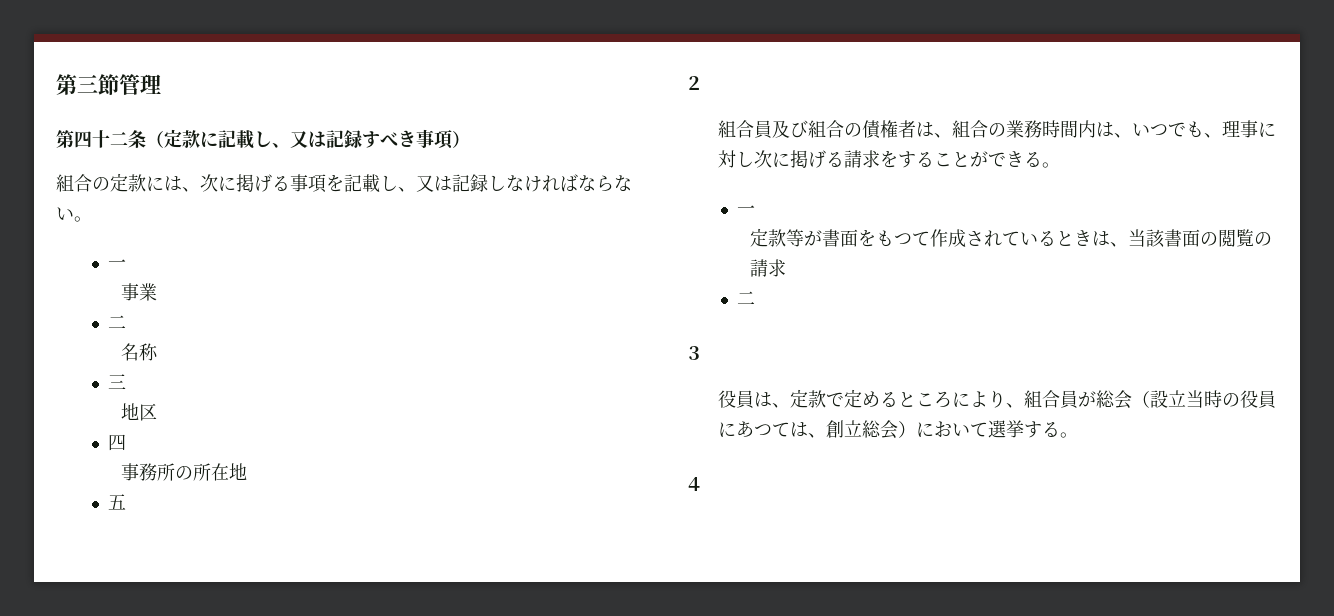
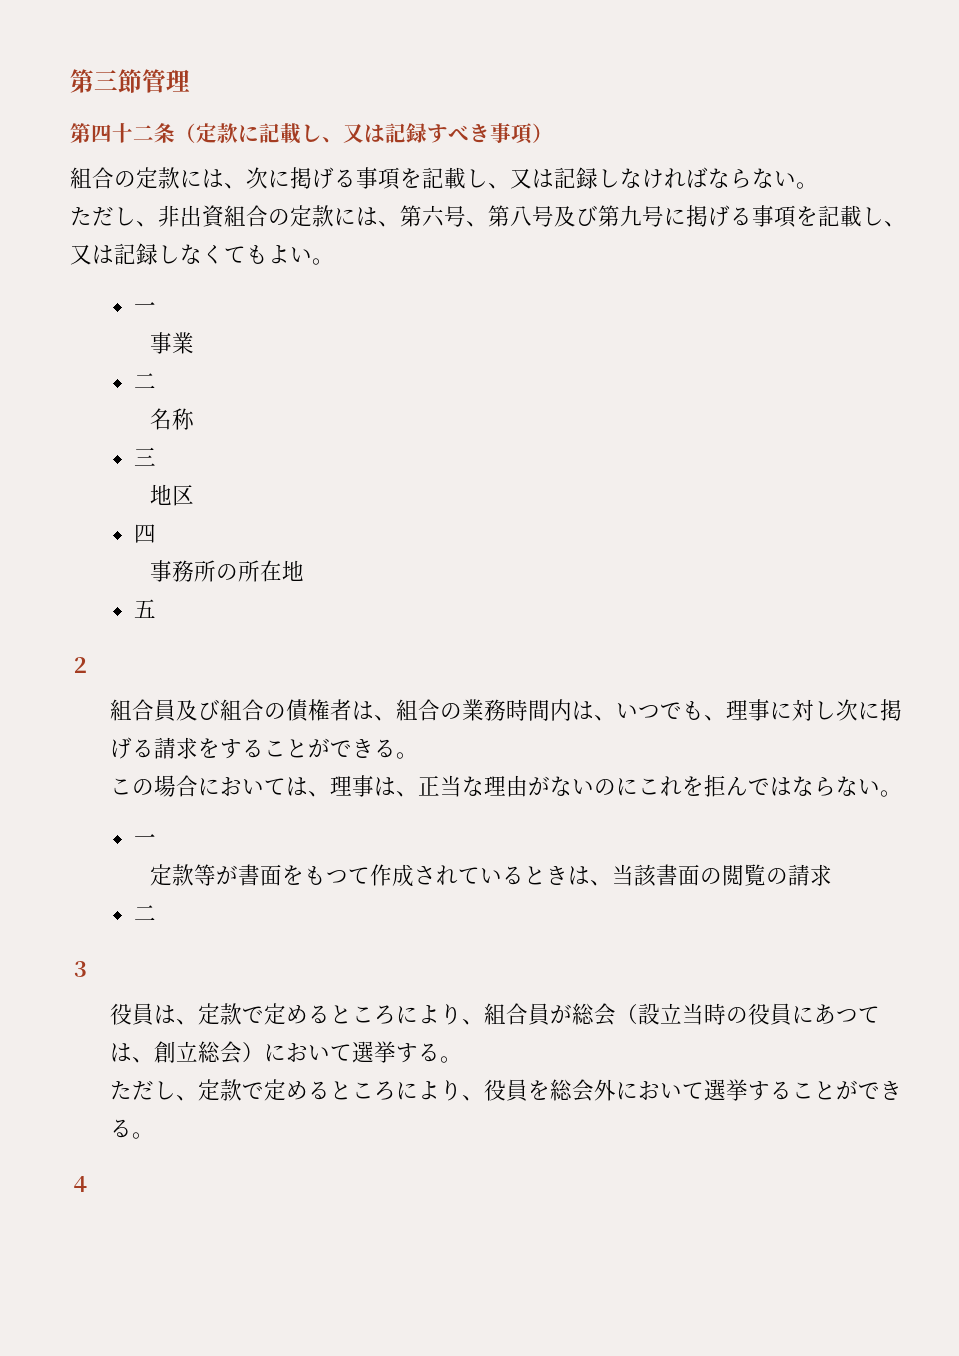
(92, 219) none -> [70,205,906,228] [70,243,334,265] // ただし、非出資組合の定款には、第六号、第八号及び第九号に掲げる事項を記載し、又は記録しなくてもよい。
(1060, 165) none -> [110,775,903,797] // この場合においては、理事は、正当な理由がないのにこれを拒んではならない。
(1078, 435) none -> [110,1079,903,1102] [110,1119,155,1139] // ただし、定款で定めるところにより、役員を総会外において選挙することができる。

